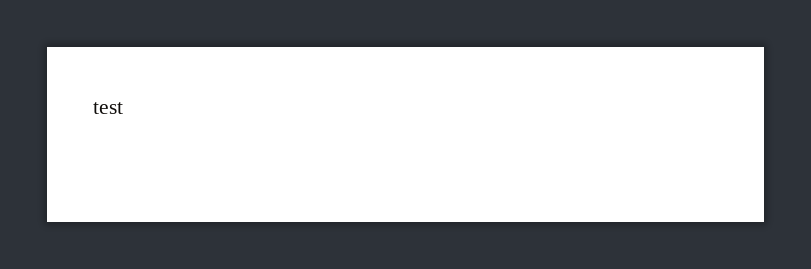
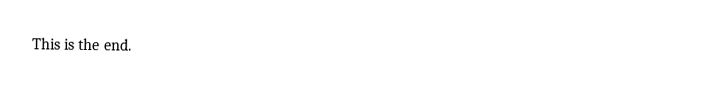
[93,102,123,114] test -> [32,37,132,51] This is the end.

